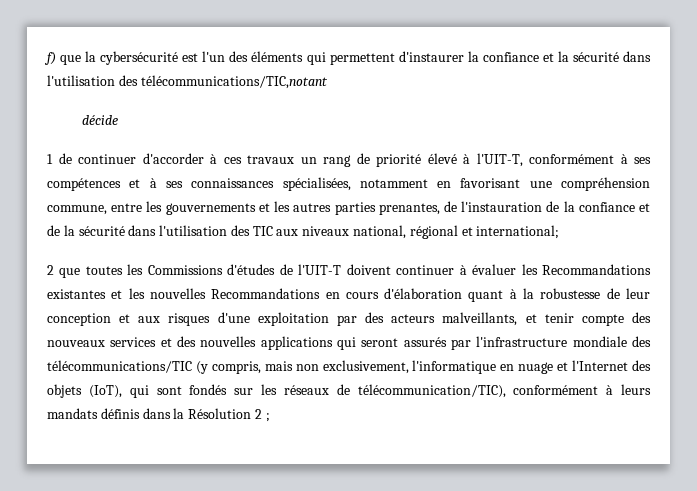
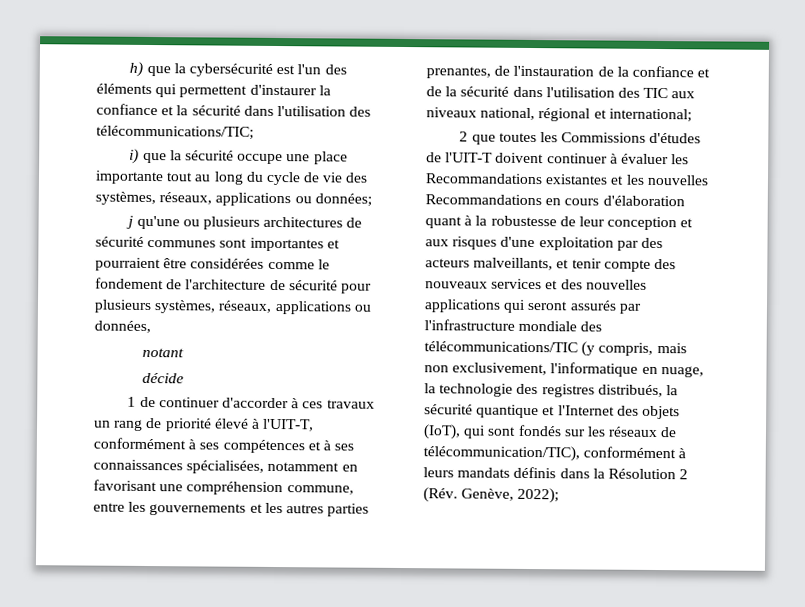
[44,52,56,65] f) -> [129,61,144,77] h)
[140,75,328,89] télécommunications/TIC,notant -> [96,125,254,140] [129,148,348,165] [95,170,369,186] [95,191,372,207] [126,215,363,230] [95,236,340,252] [95,257,330,272] [95,277,372,294] [94,299,371,315] [94,320,151,334] [141,347,184,358] télécommunications/TIC; // i) que la sécurité occupe une place importante tout au long du cycle de vie des systèmes, réseaux, applications ou données; // j qu'une ou plusieurs architectures de sécurité communes sont importantes et pourraient être considérées comme le fondement de l'architecture de sécurité pour plusieurs systèmes, réseaux, applications ou données, // notant
[518,362,554,374] nuage -> [660,366,704,378] [424,383,678,398] [424,404,540,419] nuage, la technologie des registres distribués, la sécurité quantique
[265,413,270,422] ; -> [423,487,560,504] (Rév. Genève, 2022);

